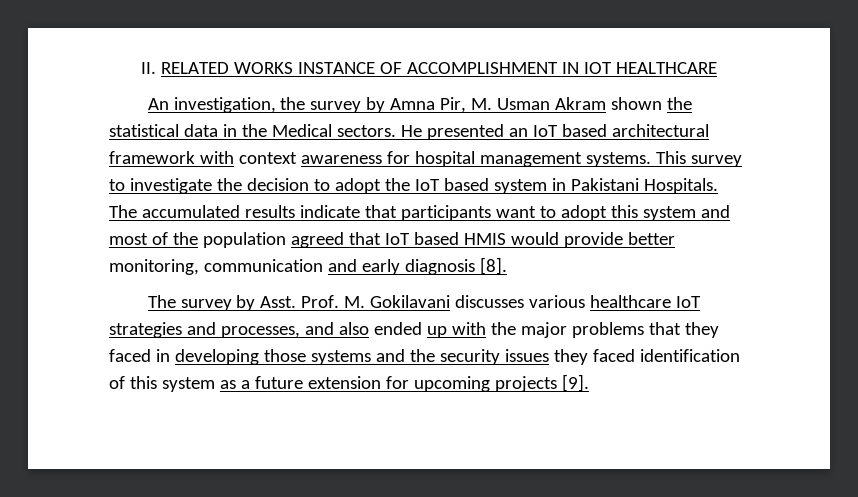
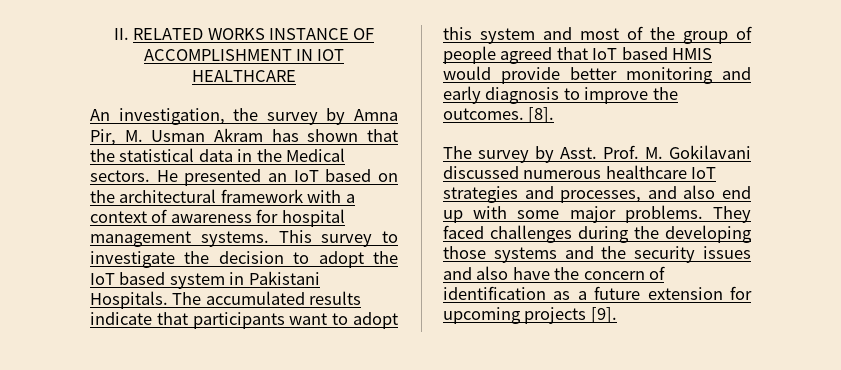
[611,97,663,110] shown -> [271,129,398,142] has shown that
(607, 130) none -> [377,173,398,182] [90,190,115,203] on the
[238,152,297,164] context -> [345,194,355,203] [90,209,168,223] a context of
[202,232,286,248] population -> [683,26,752,44] [443,46,496,64] group of people
[109,259,323,275] monitoring, communication -> [626,67,713,84] monitoring
(475, 267) none -> [563,87,678,104] [443,108,524,120] to improve the outcomes.
[455,295,586,308] discusses various -> [443,166,602,179] discussed numerous
[373,322,422,335] ended -> [722,186,751,199] end
[490,322,719,338] [109,349,170,362] the major problems that they faced in -> [517,205,751,223] [443,225,659,243] some major problems. They faced challenges during the
[553,349,740,365] [109,376,215,392] they faced identification of this system -> [443,266,666,280] [443,286,546,300] and also have the concern of identification

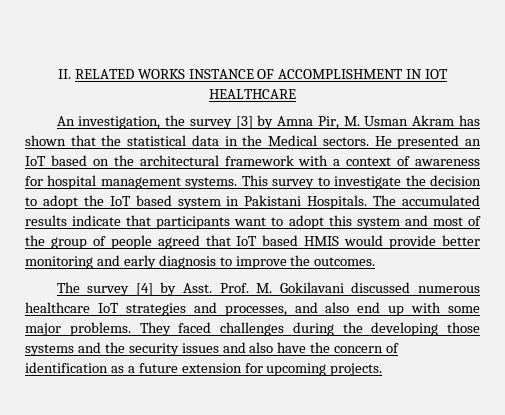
(318, 118) none -> [235,116,253,129] [3]
[528,107,555,123] [8]. -> (376, 261) none
(529, 156) none -> [135,283,153,296] [4]
[524,307,617,324] projects [9]. -> [330,363,383,376] projects.

